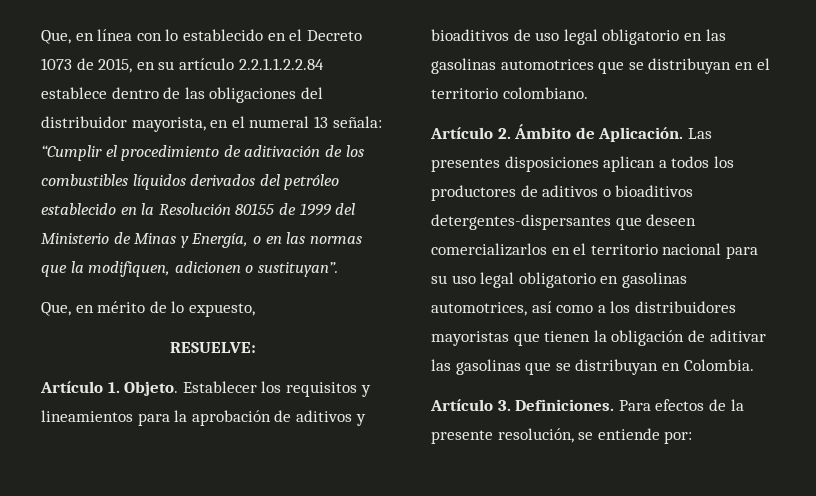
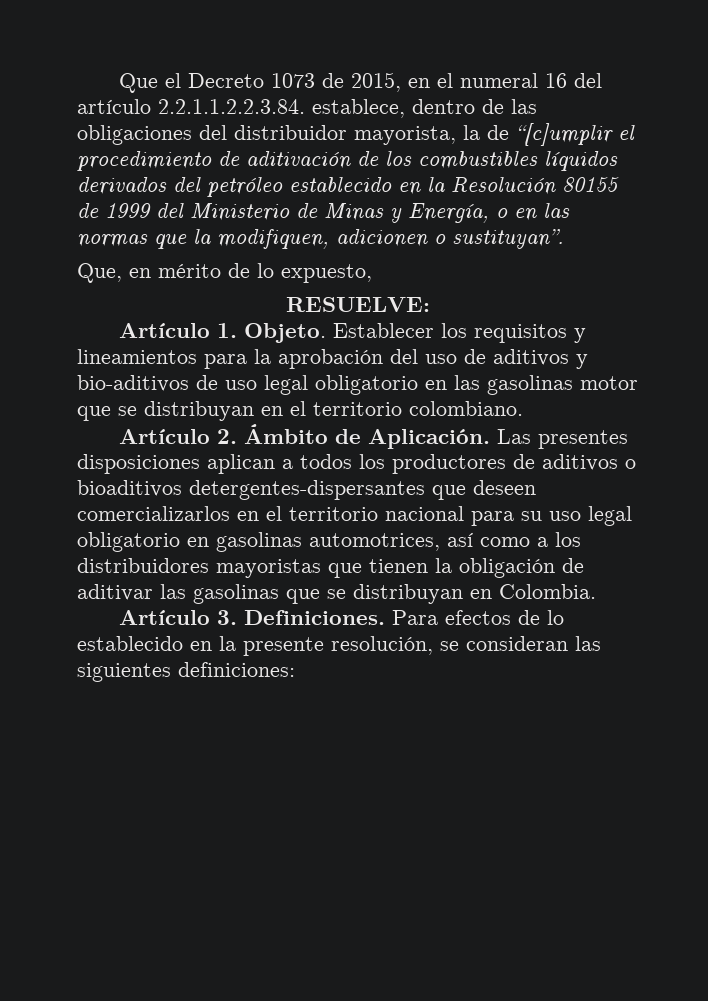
[41,29,286,44] Que, en línea con lo establecido en -> [118,73,158,93] Que
[158,58,324,70] [41,87,107,99] su artículo 2.2.1.1.2.2.84 establece -> [436,73,602,88] [77,99,405,118] el numeral 16 del artículo 2.2.1.1.2.2.3.84. establece,
[210,116,382,128] [41,145,102,161] en el numeral 13 señala: “Cumplir -> [463,123,613,146] la de “[c]umplir
(271, 418) none -> [390,349,457,364] del uso
[431,29,509,41] bioaditivos -> [77,375,189,392] bio-aditivos
[500,59,594,70] automotrices -> [580,376,638,390] motor
(726, 405) none -> [546,610,564,625] [77,636,212,651] lo establecido en
[597,428,693,444] entiende por: -> [466,636,601,651] [77,662,295,682] consideran las siguientes definiciones:

